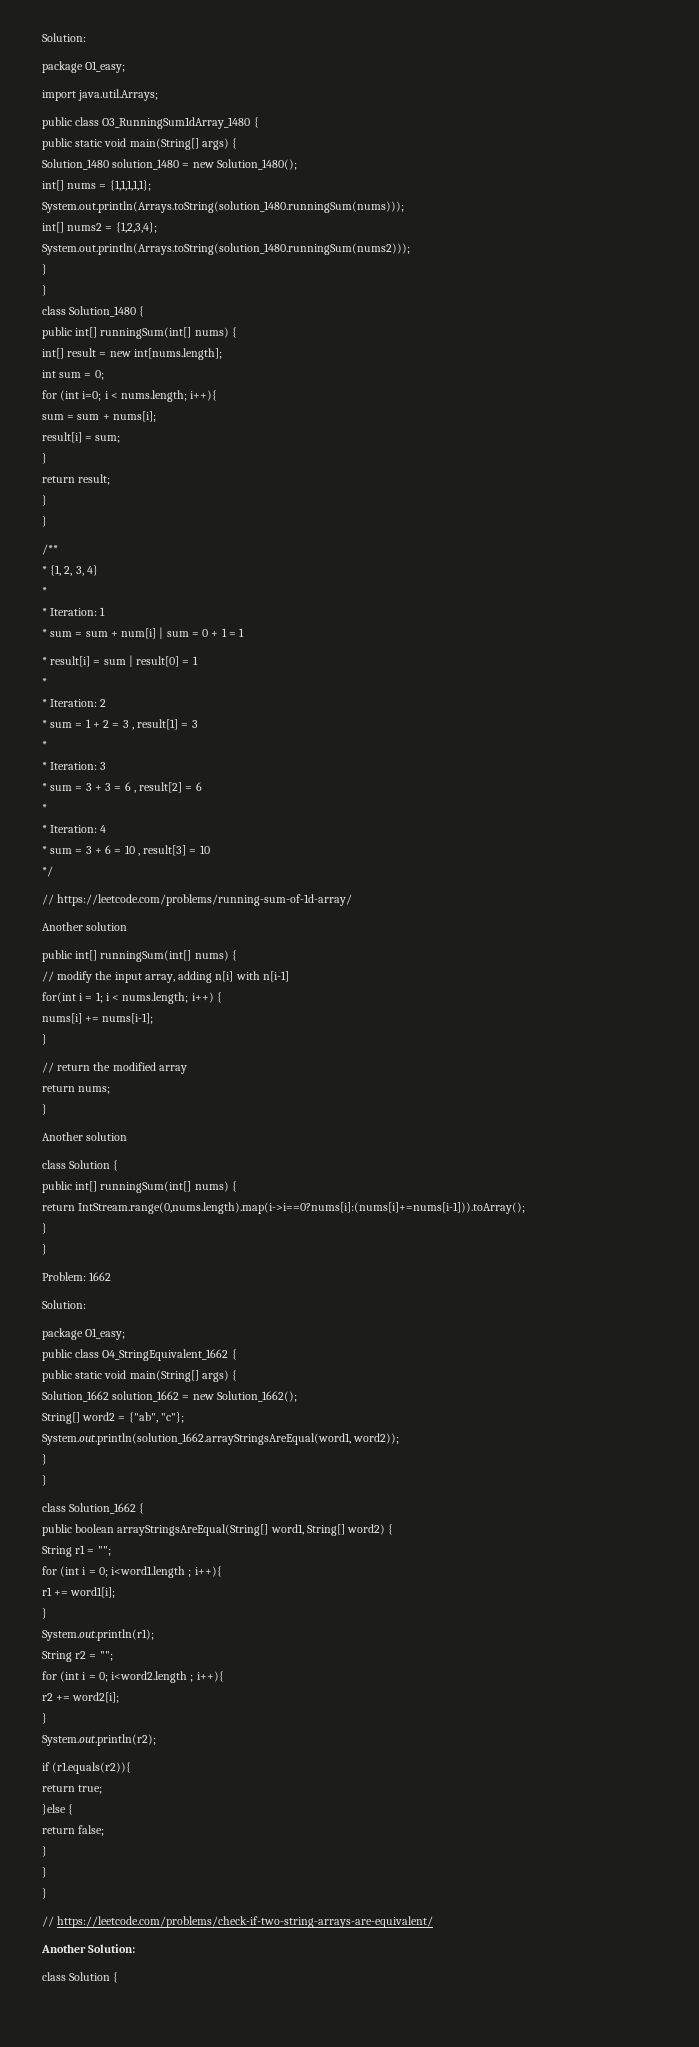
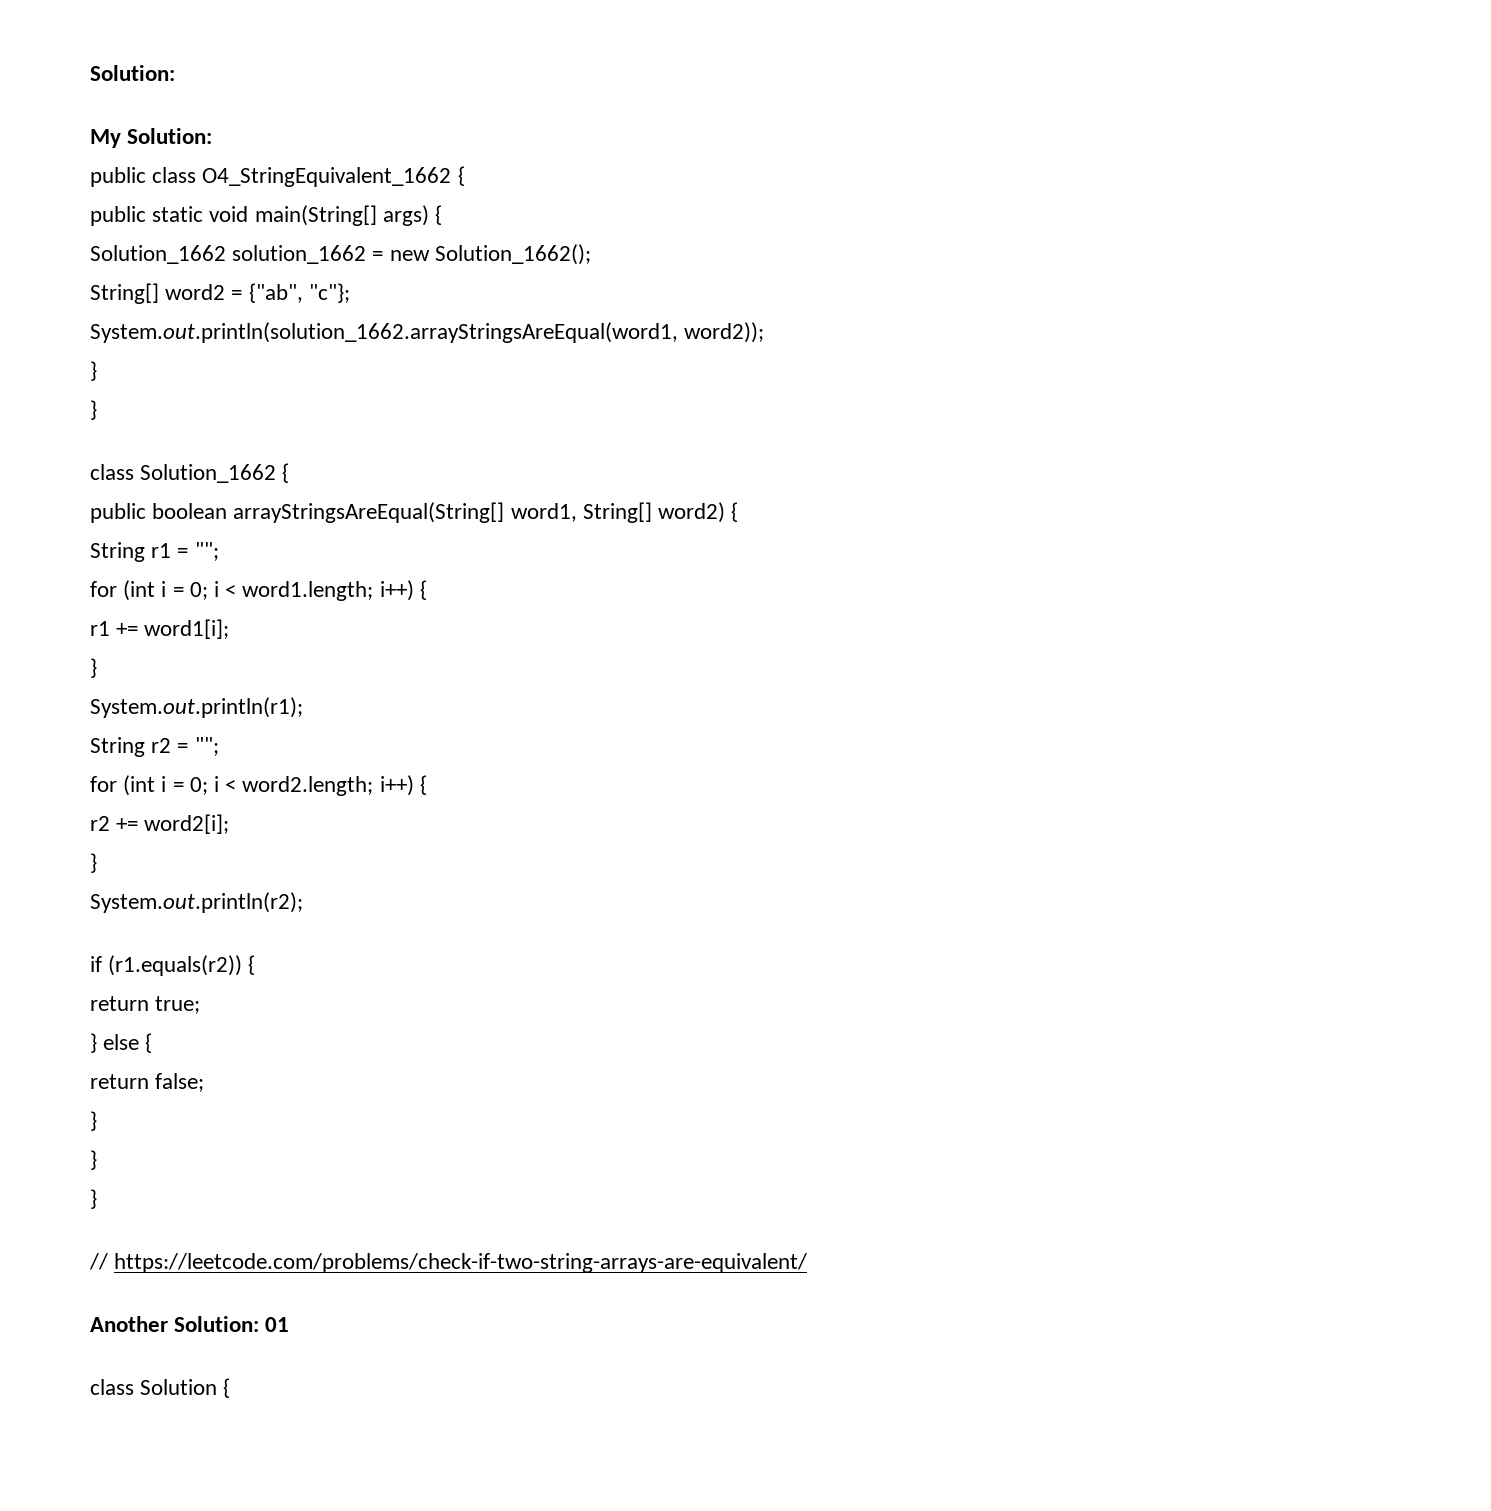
[42,33,86,42] [42,61,126,73] [42,89,159,101] [42,117,259,129] [42,138,238,150] [42,159,297,170] [42,180,151,191] [42,201,404,213] [42,222,157,233] [42,243,410,255] [42,264,47,275] [42,285,47,296] [42,306,145,317] [42,327,237,339] [42,348,222,360] [42,370,104,380] [42,390,218,402] [42,411,156,422] [42,432,121,443] [42,453,47,464] [42,474,111,485] [42,495,47,506] [42,516,47,527] [42,544,58,555] [42,565,98,576] [42,587,47,595] [42,607,106,616] [42,627,245,639] [42,655,198,667] [42,678,47,686] [42,699,107,707] [42,719,198,730] [42,741,47,749] [42,762,107,770] [42,782,202,793] [42,804,47,812] [42,825,107,833] [42,845,210,856] [42,866,53,877] [42,894,353,906] [42,922,128,931] [42,950,237,962] [42,971,289,983] [42,992,222,1004] [42,1013,154,1024] [42,1034,47,1045] [42,1062,187,1074] [42,1085,111,1094] [42,1104,47,1115] [42,1132,128,1141] [42,1160,119,1171] [42,1181,237,1193] [42,1202,526,1214] [42,1223,47,1234] [42,1244,47,1255] [42,1272,112,1281] [42,1300,86,1309] [42,1328,126,1340] Solution: // package O1_easy; // import java.util.Arrays; // public class O3_RunningSum1dArray_1480 { // public static void main(String[] args) { // Solution_1480 solution_1480 = new Solution_1480(); // int[] nums = {1,1,1,1,1}; // System.out.println(Arrays.toString(solution_1480.runningSum(nums))); // int[] nums2 = {1,2,3,4}; // System.out.println(Arrays.toString(solution_1480.runningSum(nums2))); // } // } // class Solution_1480 { // public int[] runningSum(int[] nums) { // int[] result = new int[nums.length]; // int sum = 0; // for (int i=0; i < nums.length; i++){ // sum = sum + nums[i]; // result[i] = sum; // } // return result; // } // } // /** // * {1, 2, 3, 4} // * // * Iteration: 1 // * sum = sum + num[i] | sum = 0 + 1 = 1 // * result[i] = sum | result[0] = 1 // * // * Iteration: 2 // * sum = 1 + 2 = 3 , result[1] = 3 // * // * Iteration: 3 // * sum = 3 + 3 = 6 , result[2] = 6 // * // * Iteration: 4 // * sum = 3 + 6 = 10 , result[3] = 10 // */ // // https://leetcode.com/problems/running-sum-of-1d-array/ // Another solution // public int[] runningSum(int[] nums) { // // modify the input array, adding n[i] with n[i-1] // for(int i = 1; i < nums.length; i++) { // nums[i] += nums[i-1]; // } // // return the modified array // return nums; // } // Another solution // class Solution { // public int[] runningSum(int[] nums) { // return IntStream.range(0,nums.length).map(i->i==0?nums[i]:(nums[i]+=nums[i-1])).toArray(); // } // } // Problem: 1662 // Solution: // package O1_easy; -> [90,65,175,81] [90,128,213,148] Solution: // My Solution:
[111,1566,222,1578] i<word1.length ; i++){ -> [214,580,427,601] i < word1.length; i++) {
[111,1671,224,1683] i<word2.length ; i++){ -> [214,775,427,796] i < word2.length; i++) {
[52,1762,132,1774] (r1.equals(r2)){ -> [108,955,256,976] (r1.equals(r2)) {
[42,1804,66,1815] }else -> [90,1033,140,1053] } else
(136, 1948) none -> [265,1317,290,1332] 01

